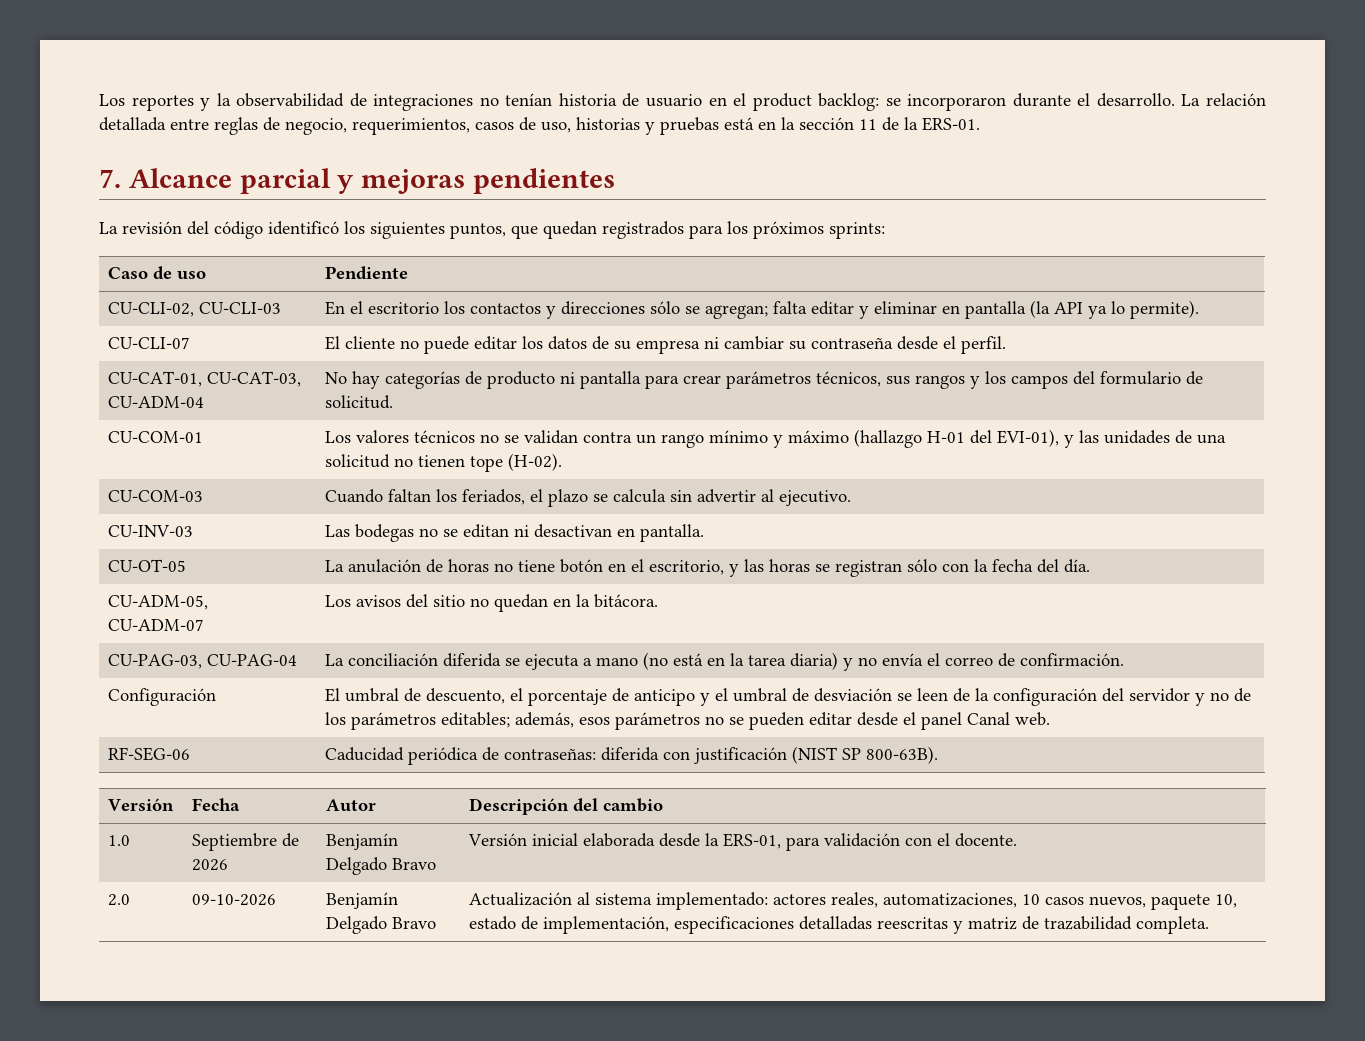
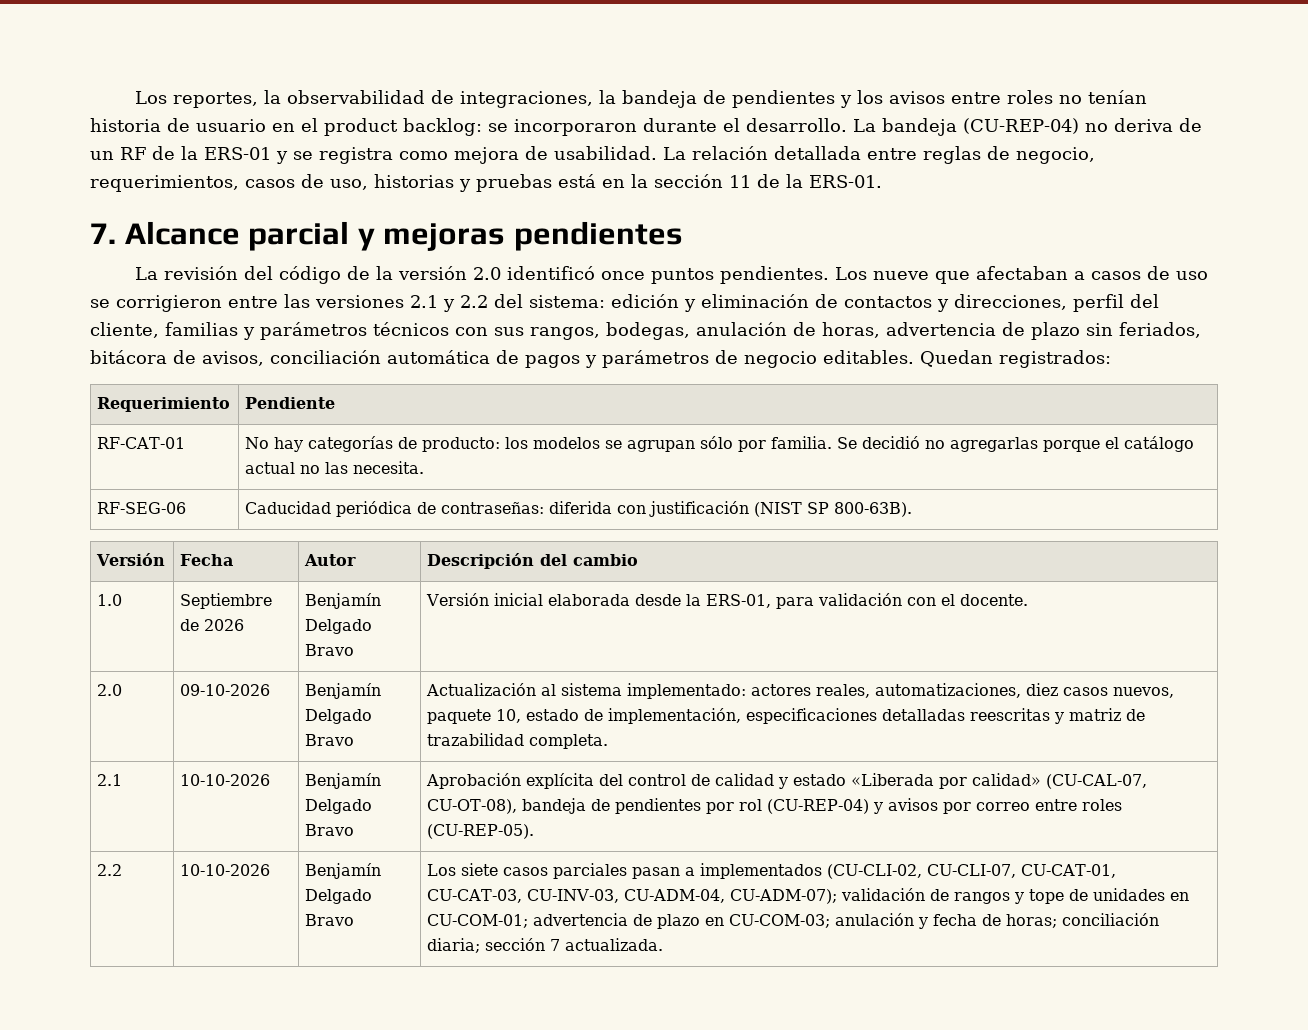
[99,94,211,111] Los reportes y -> [134,91,258,108] Los reportes,
[373,94,474,111] integraciones -> [459,90,1053,108] integraciones, la bandeja de pendientes y los avisos entre roles
(1201, 100) none -> [882,118,1202,136] [90,146,686,164] bandeja (CU-REP-04) no deriva de un RF de la ERS-01 y se registra como mejora de usabilidad. La
[268,221,885,239] [108,266,207,280] [325,266,409,280] [108,302,282,317] [325,300,1200,319] [108,337,191,349] [325,336,1007,354] [108,371,302,387] [108,396,205,408] [325,371,1204,389] [325,395,394,409] [108,431,204,443] [325,429,1227,448] [325,453,563,472] [108,490,204,502] [325,489,852,507] [108,525,194,537] [325,524,705,542] [108,559,187,572] [325,559,1091,577] [108,595,209,610] [108,619,205,631] [325,594,659,612] [108,654,298,669] [325,652,1125,671] [108,688,217,706] [325,688,1252,706] [325,712,1051,730] identificó los siguientes puntos, que quedan registrados para los próximos sprints: // Caso de uso | Pendiente // CU-CLI-02, CU-CLI-03 | En el escritorio los contactos y direcciones sólo se agregan; falta editar y eliminar en pantalla (la API ya lo permite). // CU-CLI-07 | El cliente no puede editar los datos de su empresa ni cambiar su contraseña desde el perfil. // CU-CAT-01, CU-CAT-03, CU-ADM-04 | No hay categorías de producto ni pantalla para crear parámetros técnicos, sus rangos y los campos del formulario de solicitud. // CU-COM-01 | Los valores técnicos no se validan contra un rango mínimo y máximo (hallazgo H-01 del EVI-01), y las unidades de una solicitud no tienen tope (H-02). // CU-COM-03 | Cuando faltan los feriados, el plazo se calcula sin advertir al ejecutivo. // CU-INV-03 | Las bodegas no se editan ni desactivan en pantalla. // CU-OT-05 | La anulación de horas no tiene botón en el escritorio, y las horas se registran sólo con la fecha del día. // CU-ADM-05, CU-ADM-07 | Los avisos del sitio no quedan en la bitácora. // CU-PAG-03, CU-PAG-04 | La conciliación diferida se ejecuta a mano (no está en la tarea diaria) y no envía el correo de confirmación. // Configuración | El umbral de descuento, el porcentaje de anticipo y el umbral de desviación se leen de la configuración del servidor y no de los parámetros editables; además, esos parámetros no se pueden editar desde el panel Canal web. -> [346,266,1208,284] [90,294,1159,312] [90,322,1201,340] [90,350,1111,368] [97,397,231,412] [245,397,336,409] [97,437,186,449] [245,436,1195,452] [245,461,425,474] de la versión 2.0 identificó once puntos pendientes. Los nueve que afectaban a casos de uso se corrigieron entre las versiones 2.1 y 2.2 del sistema: edición y eliminación de contactos y direcciones, perfil del cliente, familias y parámetros técnicos con sus rangos, bodegas, anulación de horas, advertencia de plazo sin feriados, bitácora de avisos, conciliación automática de pagos y parámetros de negocio editables. Quedan registrados: // Requerimiento | Pendiente // RF-CAT-01 | No hay categorías de producto: los modelos se agrupan sólo por familia. Se decidió no agregarlas porque el catálogo actual no las necesita.
[1022,894,1041,905] 10 -> [1026,683,1059,696] diez
(1210, 925) none -> [97,774,123,786] [180,774,271,786] [305,773,382,789] [305,799,373,814] [305,824,355,836] [426,773,1148,789] [427,798,1123,814] [427,824,535,839] [97,864,123,876] [180,864,271,876] [305,863,382,879] [305,889,373,904] [305,914,355,926] [427,863,1117,879] [427,888,1190,904] [427,913,1160,929] [427,938,664,953] // 2.1 | 10-10-2026 | Benjamín Delgado Bravo | Aprobación explícita del control de calidad y estado «Liberada por calidad» (CU-CAL-07, CU-OT-08), bandeja de pendientes por rol (CU-REP-04) y avisos por correo entre roles (CU-REP-05). // 2.2 | 10-10-2026 | Benjamín Delgado Bravo | Los siete casos parciales pasan a implementados (CU-CLI-02, CU-CLI-07, CU-CAT-01, CU-CAT-03, CU-INV-03, CU-ADM-04, CU-ADM-07); validación de rangos y tope de unidades en CU-COM-01; advertencia de plazo en CU-COM-03; anulación y fecha de horas; conciliación diaria; sección 7 actualizada.

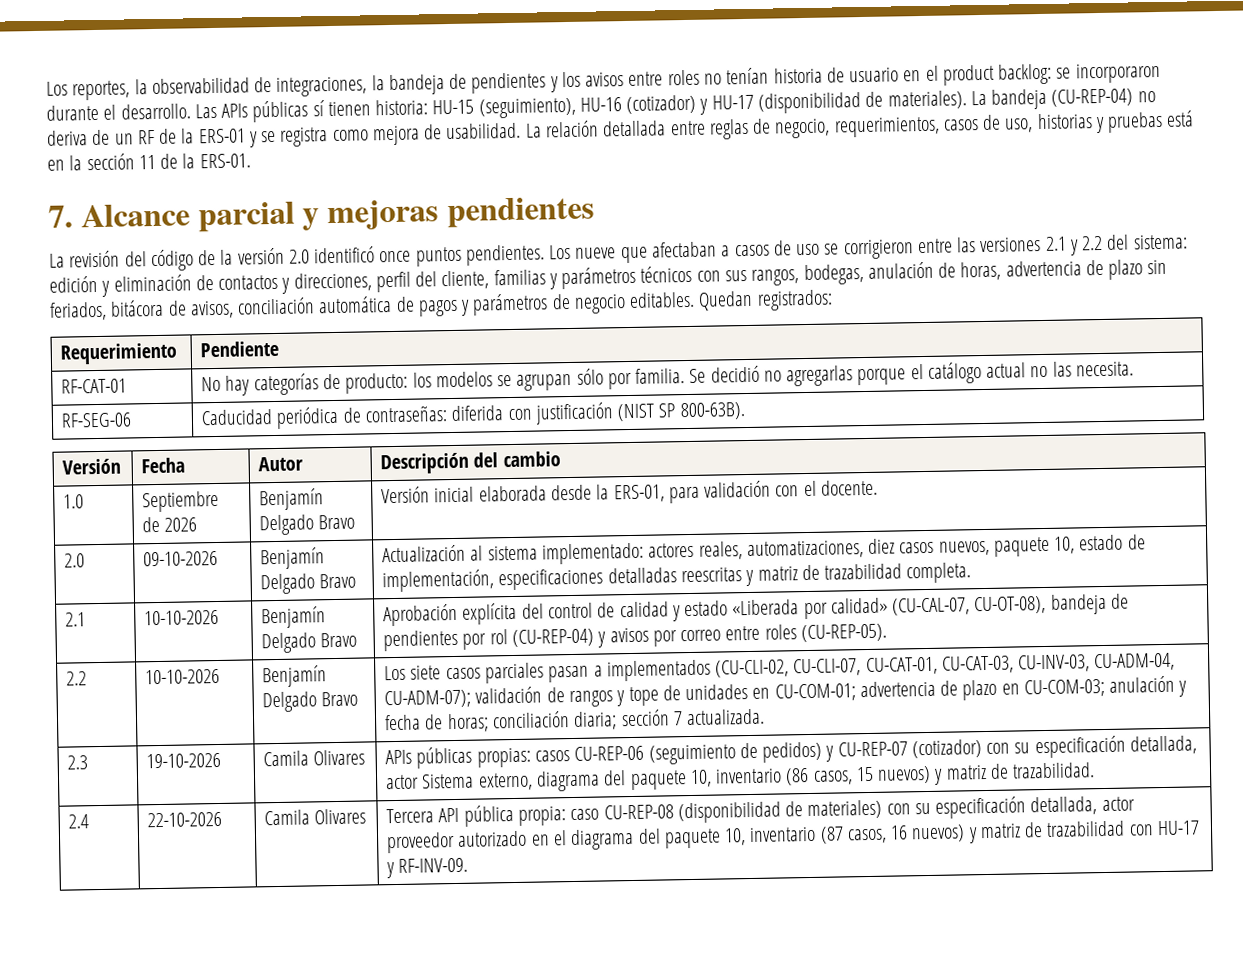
(847, 125) none -> [194,90,967,123] Las APIs públicas sí tienen historia: HU-15 (seguimiento), HU-16 (cotizador) y HU-17 (disponibilidad de materiales).
(664, 944) none -> [67,755,89,770] [146,752,222,769] [263,749,366,767] [385,735,1197,769] [385,762,1096,792] [68,814,90,829] [147,811,223,828] [264,808,367,826] [386,796,1135,827] [386,820,1200,854] [386,857,469,879] // 2.3 | 19-10-2026 | Camila Olivares | APIs públicas propias: casos CU-REP-06 (seguimiento de pedidos) y CU-REP-07 (cotizador) con su especificación detallada, actor Sistema externo, diagrama del paquete 10, inventario (86 casos, 15 nuevos) y matriz de trazabilidad. // 2.4 | 22-10-2026 | Camila Olivares | Tercera API pública propia: caso CU-REP-08 (disponibilidad de materiales) con su especificación detallada, actor proveedor autorizado en el diagrama del paquete 10, inventario (87 casos, 16 nuevos) y matriz de trazabilidad con HU-17 y RF-INV-09.

